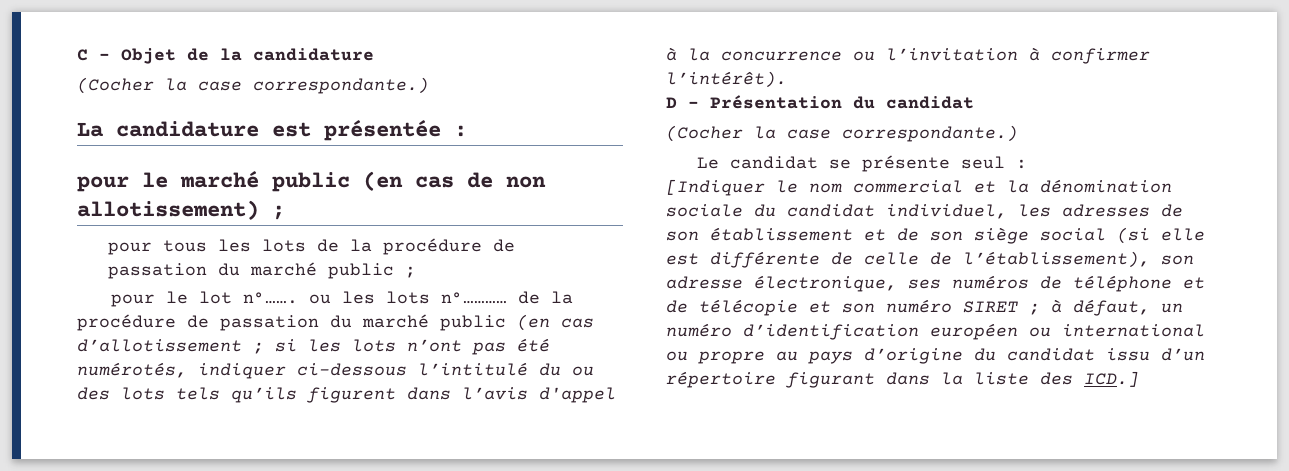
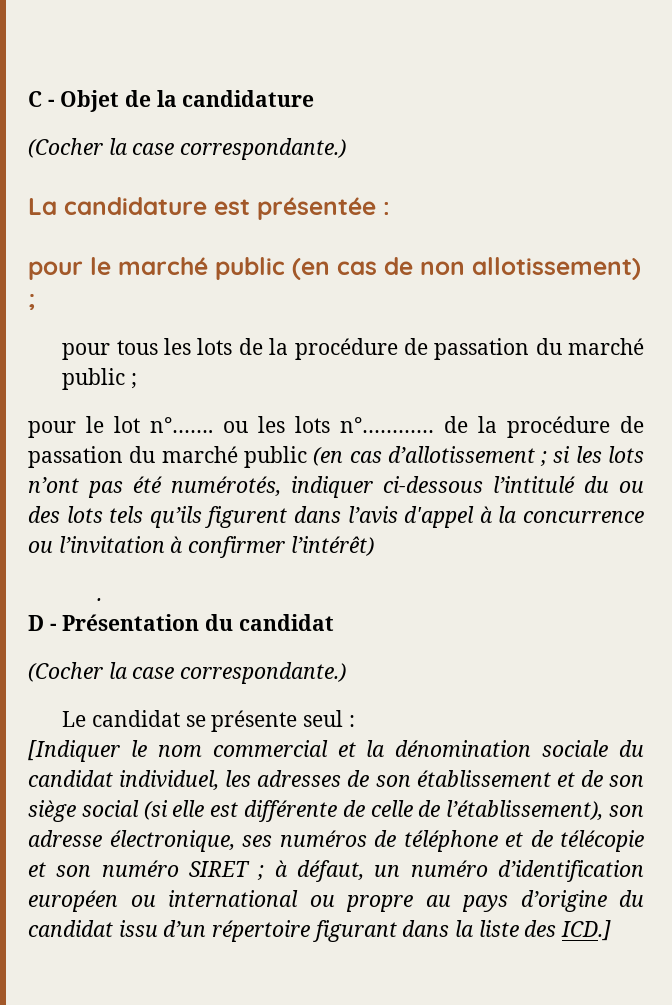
[666,71,787,88] l’intérêt). -> [290,536,374,556] [96,598,102,601] l’intérêt) // .

